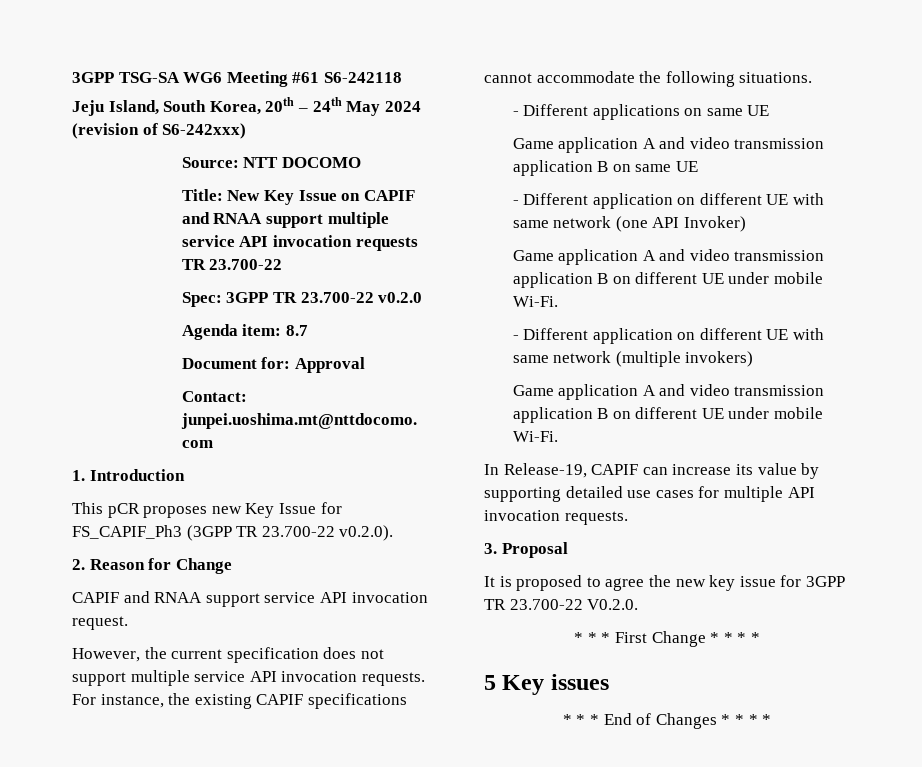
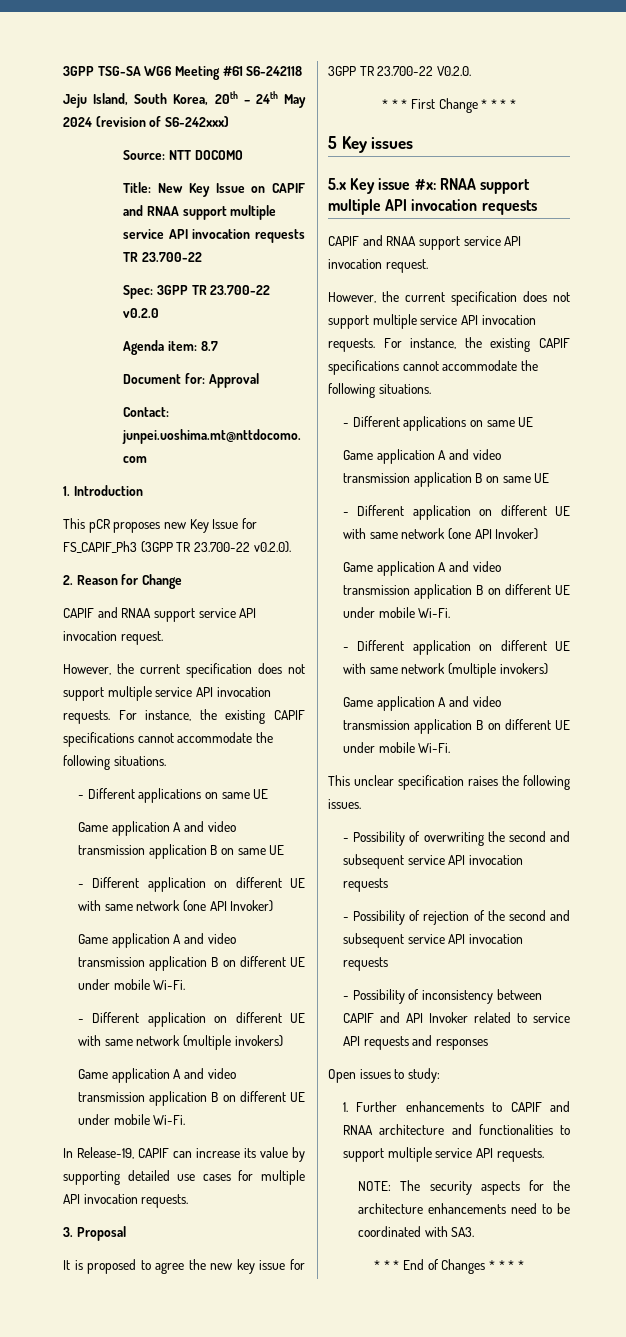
(609, 682) none -> [328,178,530,194] [328,199,537,215] [328,235,522,250] [328,259,428,273] [328,291,570,306] [328,314,536,329] [328,337,570,352] [328,360,538,375] [328,383,431,398] [343,416,534,431] [343,449,501,464] [343,472,550,487] [343,505,570,520] [343,528,539,540] [343,561,501,576] [343,584,570,599] [343,607,451,618] [343,640,570,655] [343,663,548,678] [343,696,501,711] [343,719,570,734] [343,742,451,753] [328,775,570,790] [328,799,361,809] [343,831,570,846] [343,854,524,869] [343,878,389,892] [343,910,570,925] [343,933,524,948] [343,957,389,971] [343,989,542,1004] [343,1012,570,1023] [343,1035,489,1050] [328,1068,440,1083] [343,1101,570,1112] [343,1124,570,1135] [343,1147,544,1162] [358,1180,570,1195] [358,1203,570,1214] [358,1226,475,1237] // 5.x Key issue #x: RNAA support multiple API invocation requests // CAPIF and RNAA support service API invocation request. // However, the current specification does not support multiple service API invocation requests. For instance, the existing CAPIF specifications cannot accommodate the following situations. // - Different applications on same UE // Game application A and video transmission application B on same UE // - Different application on different UE with same network (one API Invoker) // Game application A and video transmission application B on different UE under mobile Wi-Fi. // - Different application on different UE with same network (multiple invokers) // Game application A and video transmission application B on different UE under mobile Wi-Fi. // This unclear specification raises the following issues. // - Possibility of overwriting the second and subsequent service API invocation requests // - Possibility of rejection of the second and subsequent service API invocation requests // - Possibility of inconsistency between CAPIF and API Invoker related to service API requests and responses // Open issues to study: // 1. Further enhancements to CAPIF and RNAA architecture and functionalities to support multiple service API requests. // NOTE: The security aspects for the architecture enhancements need to be coordinated with SA3.

